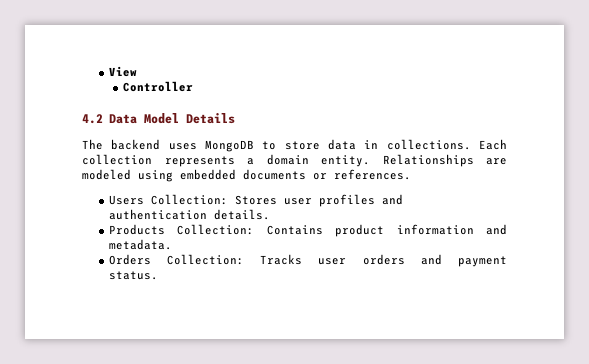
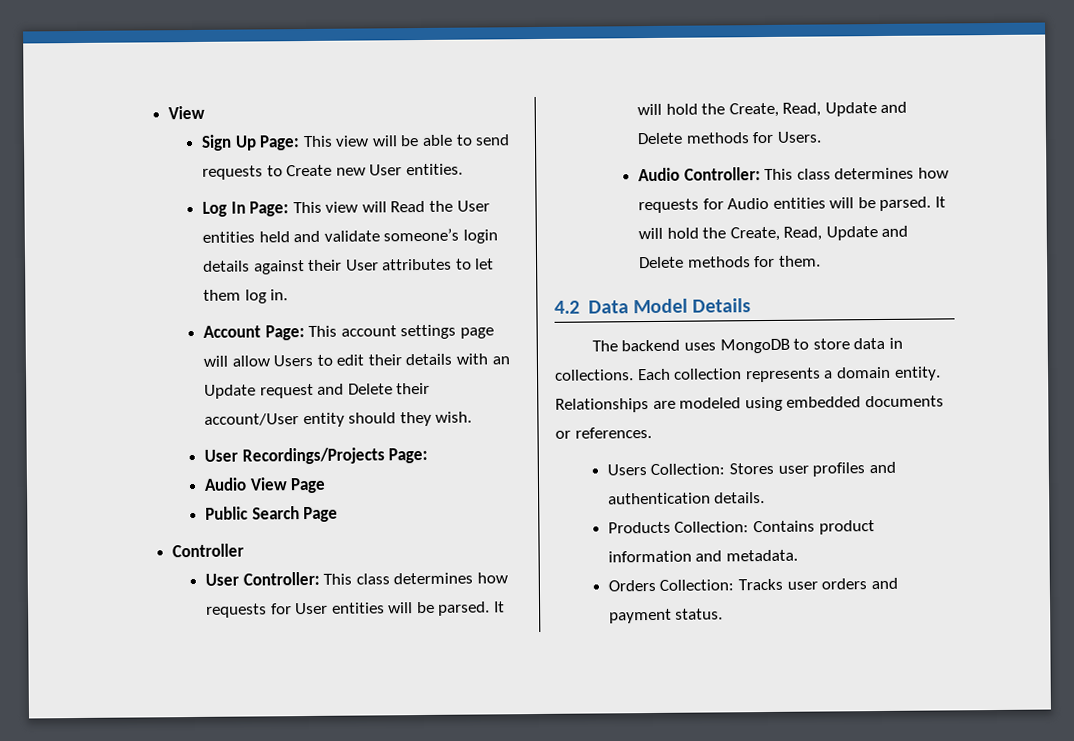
[123,81,194,92] Controller -> [200,134,511,151] [201,163,463,180] [201,200,490,217] [201,228,498,244] [202,258,495,275] [202,289,289,304] [202,324,494,341] [202,353,510,367] [203,382,431,399] [203,411,473,428] [203,447,429,465] [203,477,327,494] [204,506,339,523] [171,543,244,558] [204,571,508,586] [205,601,506,618] [636,101,908,118] [636,131,822,145] [637,167,949,182] [637,196,947,214] [637,225,909,242] [638,255,821,269] Sign Up Page: This view will be able to send requests to Create new User entities. // Log In Page: This view will Read the User entities held and validate someone’s login details against their User attributes to let them log in. // Account Page: This account settings page will allow Users to edit their details with an Update request and Delete their account/User entity should they wish. // User Recordings/Projects Page: // Audio View Page // Public Search Page // Controller // User Controller: This class determines how requests for User entities will be parsed. It will hold the Create, Read, Update and Delete methods for Users. // Audio Controller: This class determines how requests for Audio entities will be parsed. It will hold the Create, Read, Update and Delete methods for them.

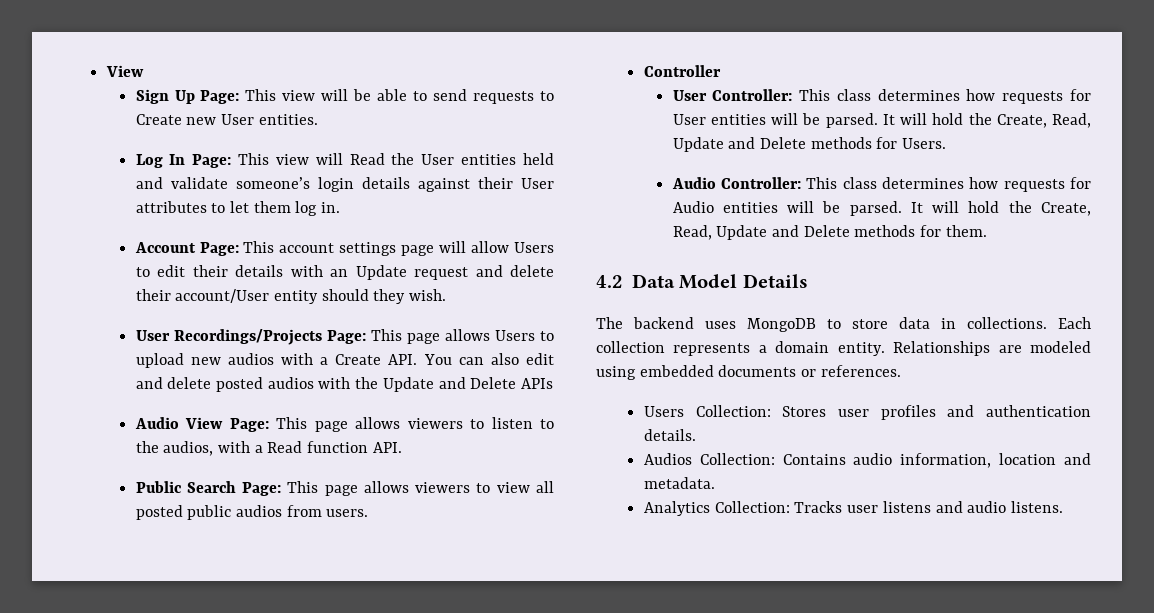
[347,383,393,395] Delete -> [510,265,554,277] delete
[203,477,327,494] [204,506,339,523] // Audio View Page // Public Search Page -> [370,329,554,344] [135,353,554,368] [135,377,554,392] [134,417,554,432] [135,441,402,456] [135,481,554,496] [135,505,369,520] This page allows Users to upload new audios with a Create API. You can also edit and delete posted audios with the Update and Delete APIs // Audio View Page: This page allows viewers to listen to the audios, with a Read function API. // Public Search Page: This page allows viewers to view all posted public audios from users.
[607,521,671,534] Products -> [643,453,692,465] Audios
[818,520,875,535] [607,550,692,563] product information -> [853,453,1057,468] audio information, location
[607,579,656,592] Orders -> [643,501,710,516] Analytics
[821,577,898,590] [608,608,724,624] orders and payment status. -> [882,501,1063,513] listens and audio listens.

